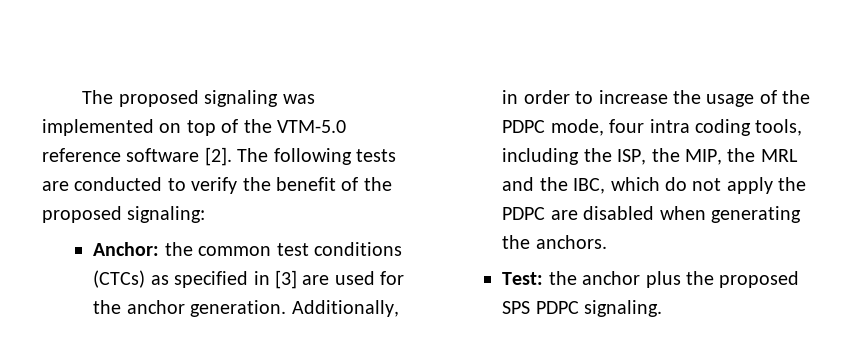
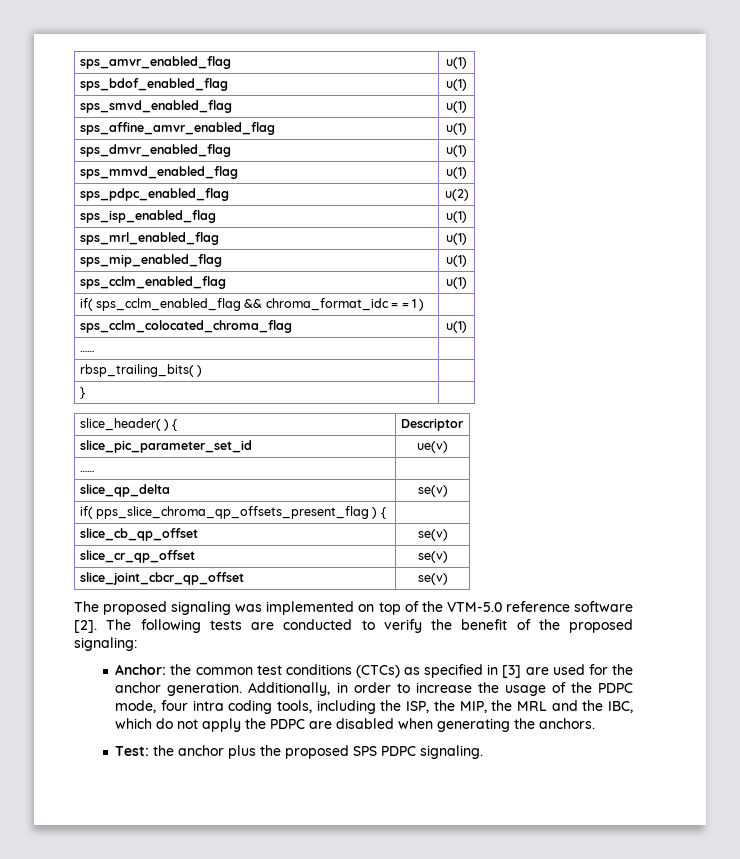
(82, 97) none -> [79,56,231,69] [446,57,467,69] [79,78,228,91] [446,79,467,91] [79,100,232,113] [446,101,467,113] [79,122,275,135] [446,123,467,135] [79,144,231,157] [446,145,467,157] [79,166,238,179] [446,167,467,179] [79,188,229,201] [444,189,469,201] [79,210,216,223] [446,211,467,223] [79,232,219,245] [446,233,467,245] [79,254,222,267] [446,255,467,267] [79,276,226,289] [446,277,467,289] [79,298,425,311] [79,320,292,333] [446,321,467,333] [79,350,94,352] [79,364,203,377] [79,387,85,399] [79,418,178,431] [400,418,464,431] [79,440,252,453] [417,441,448,453] [79,470,94,472] [79,484,170,497] [417,485,448,497] [79,506,386,519] [79,528,198,541] [417,529,448,541] [79,550,195,563] [417,551,448,563] [79,572,244,585] [417,573,448,585] sps_amvr_enabled_flag | u(1) // sps_bdof_enabled_flag | u(1) // sps_smvd_enabled_flag | u(1) // sps_affine_amvr_enabled_flag | u(1) // sps_dmvr_enabled_flag | u(1) // sps_mmvd_enabled_flag | u(1) // sps_pdpc_enabled_flag | u(2) // sps_isp_enabled_flag | u(1) // sps_mrl_enabled_flag | u(1) // sps_mip_enabled_flag | u(1) // sps_cclm_enabled_flag | u(1) // if( sps_cclm_enabled_flag && chroma_format_idc = = 1 ) | // sps_cclm_colocated_chroma_flag | u(1) // …… | // rbsp_trailing_bits( ) | // } | // slice_header( ) { | Descriptor // slice_pic_parameter_set_id | ue(v) // …… | // slice_qp_delta | se(v) // if( pps_slice_chroma_qp_offsets_present_flag ) { | // slice_cb_qp_offset | se(v) // slice_cr_qp_offset | se(v) // slice_joint_cbcr_qp_offset | se(v) //

